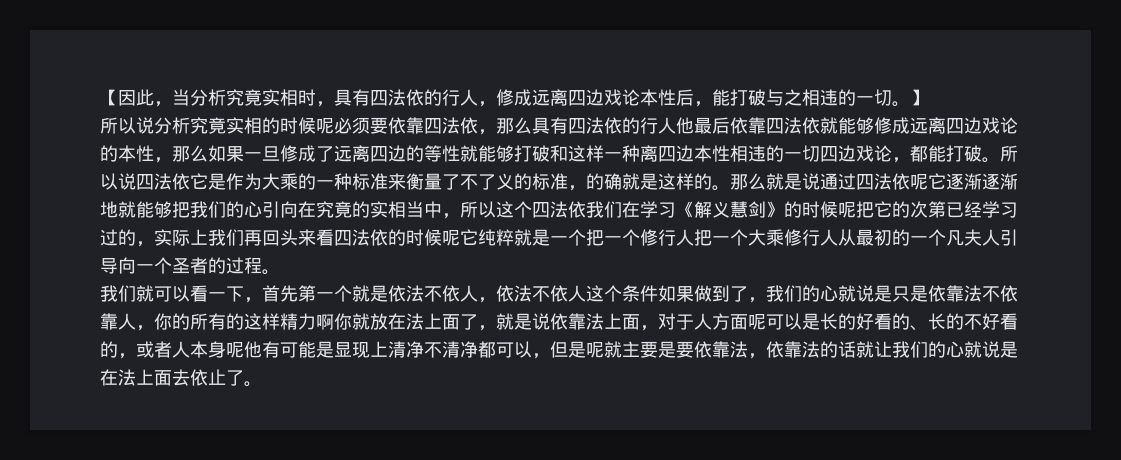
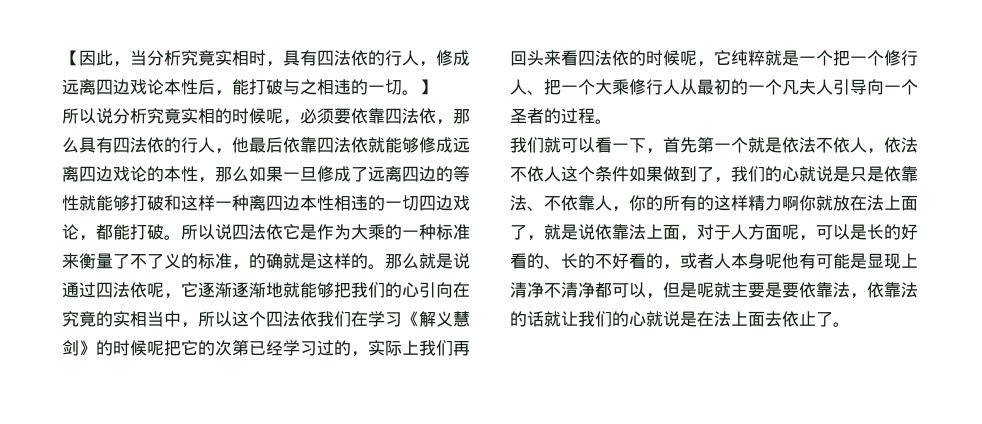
(334, 126) none -> [283,119,300,125] ，
(676, 125) none -> [215,148,232,154] ，
(928, 182) none -> [164,293,181,299] ，
(460, 238) none -> [697,61,714,67] ，
(694, 237) none -> [527,90,544,95] 、
(982, 293) none -> [527,206,544,211] 、
(766, 322) none -> [799,235,816,241] ，

